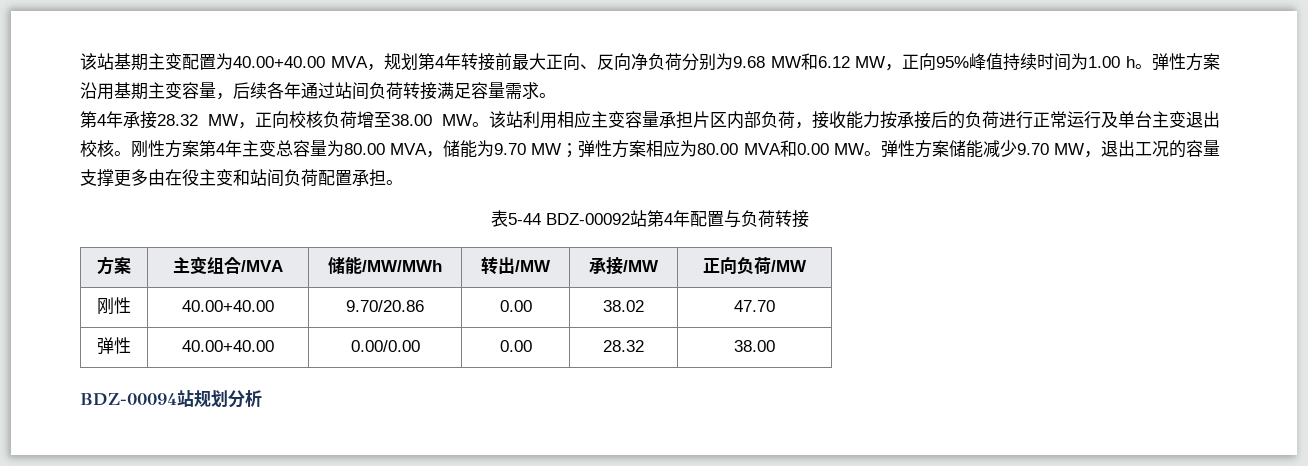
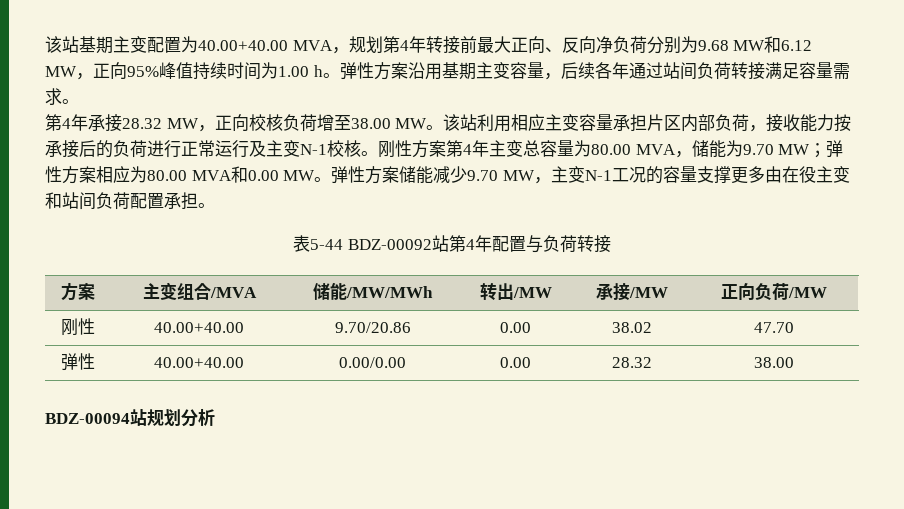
[1118,111,1220,128] 单台主变退出 -> [266,140,327,157] 主变N-1
[1101,140,1135,157] 退出 -> [550,166,612,183] 主变N-1

